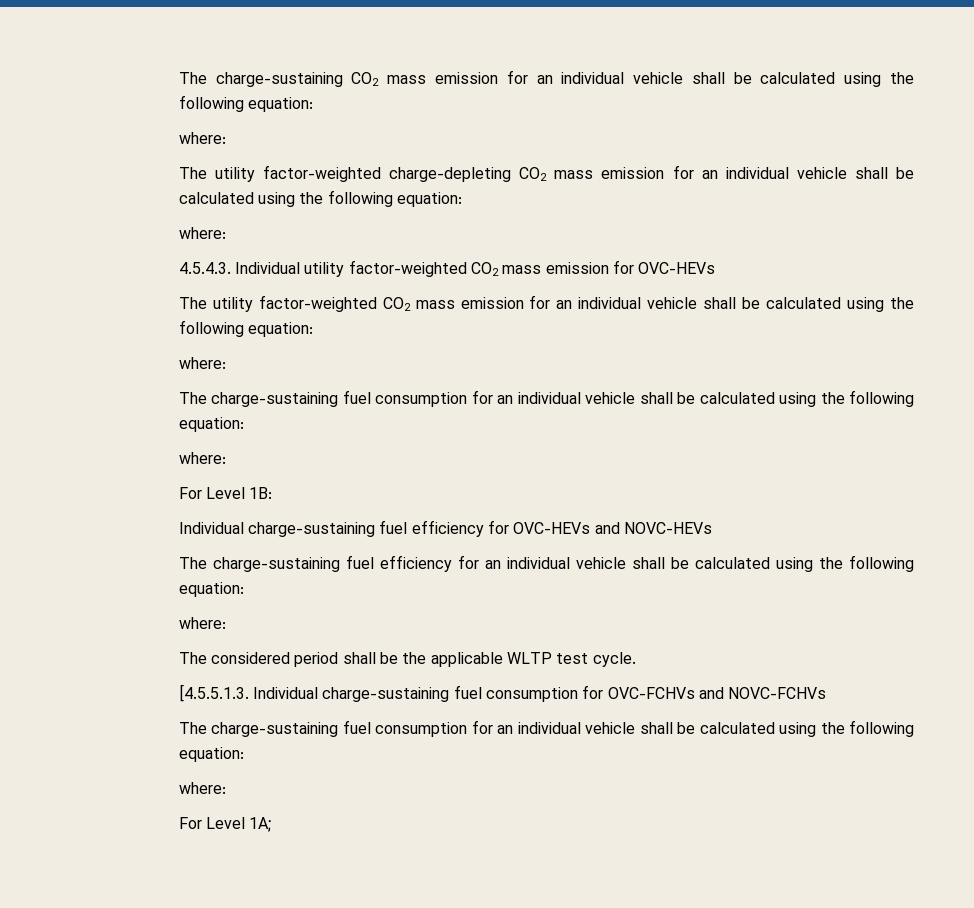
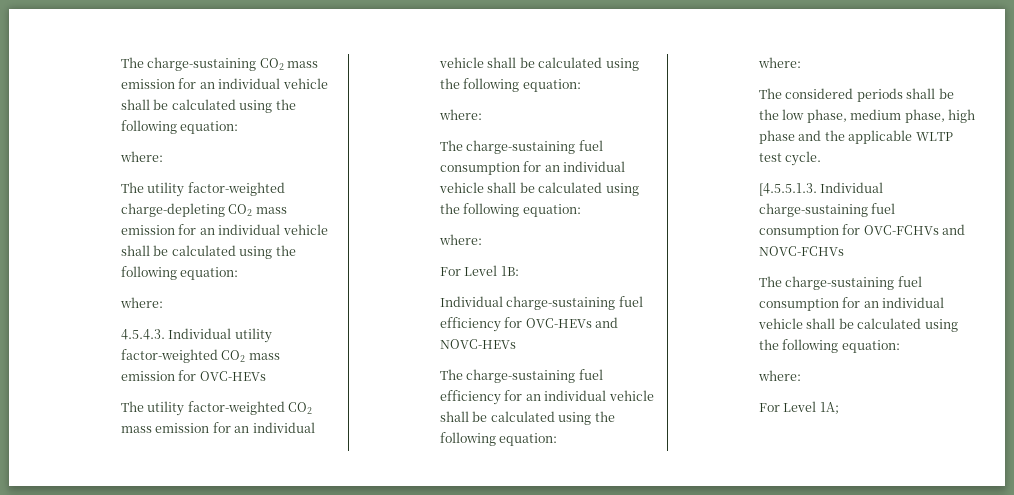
[294,652,339,667] period -> [856,88,903,102] periods
(427, 658) none -> [782,109,975,123] [758,130,845,144] low phase, medium phase, high phase and the

